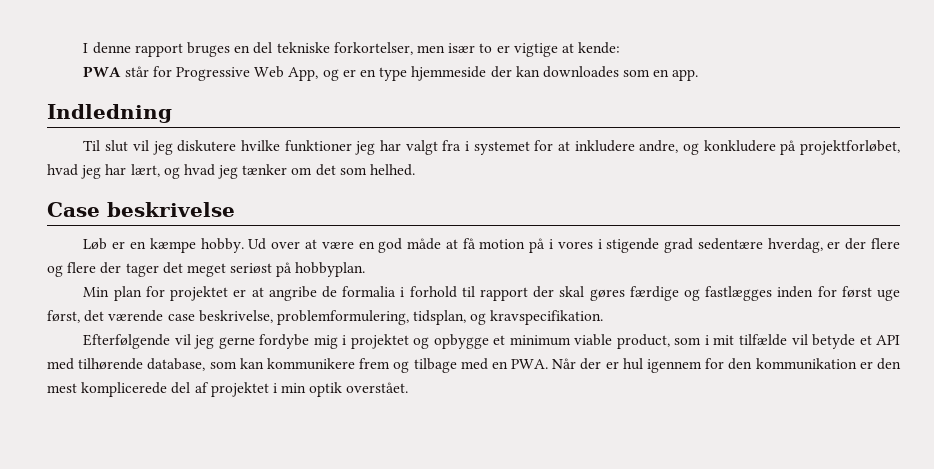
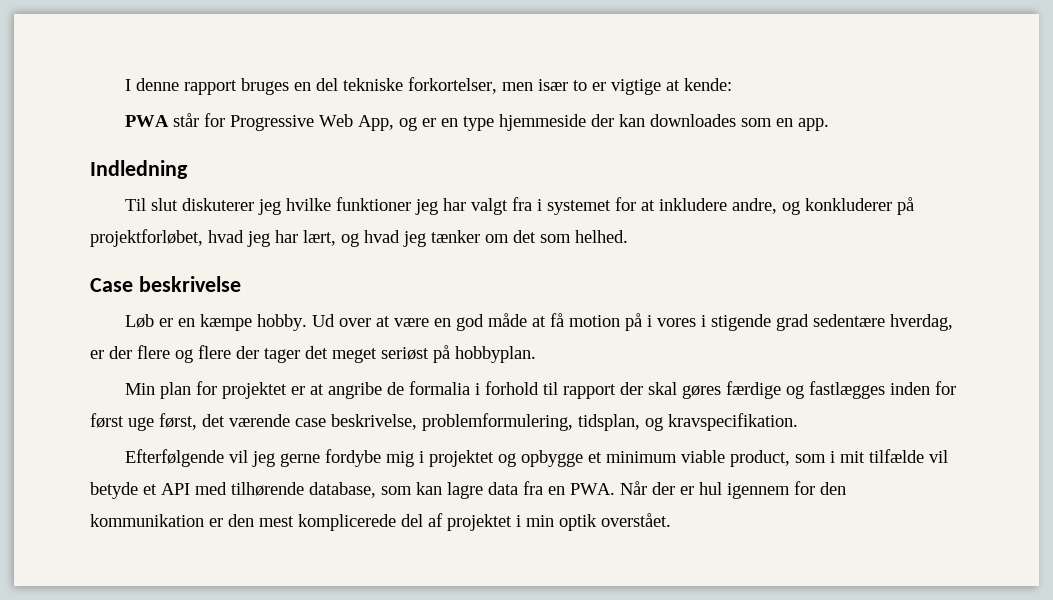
[132,140,237,155] vil jeg diskutere -> [181,198,281,215] diskuterer jeg
[703,140,776,152] konkludere -> [804,198,892,211] konkluderer
[266,358,488,373] kommunikere frem og tilbage med -> [447,481,543,499] lagre data fra

